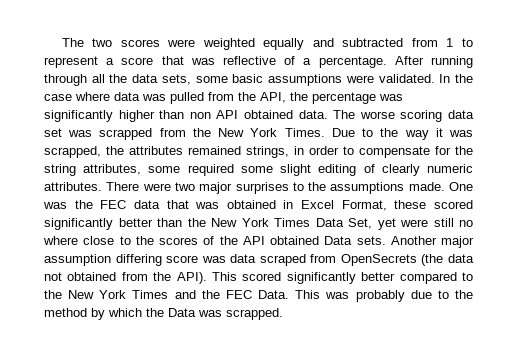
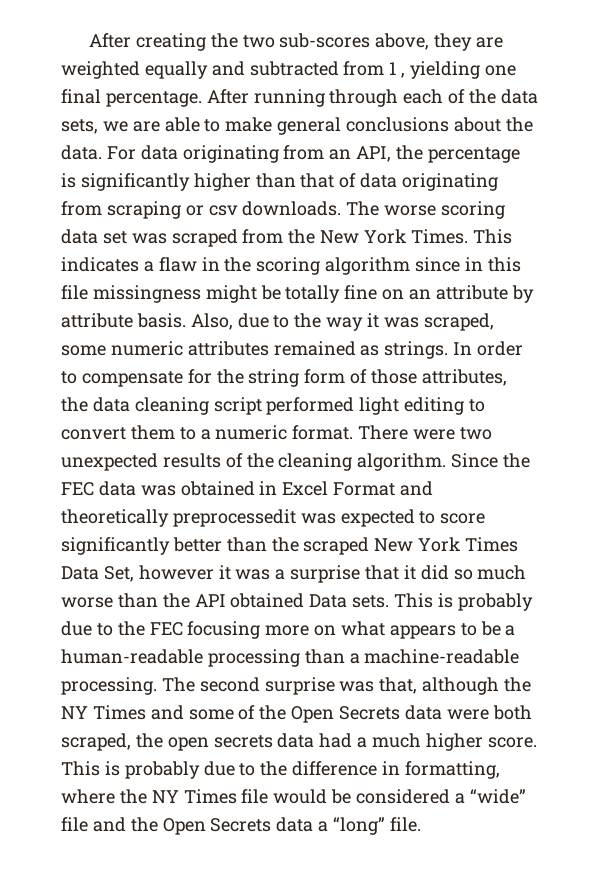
[61,38,196,47] The two scores were -> [89,33,504,51] After creating the two sub-scores above, they are
[462,38,474,47] [44,56,312,68] to represent a score that was reflective of a -> [401,61,516,79] [61,89,101,104] , yielding one final
[91,74,105,83] all -> [403,89,466,104] each of
[195,74,474,86] [44,92,256,104] some basic assumptions were validated. In the case where data was pulled from the -> [102,117,533,135] [61,145,352,163] we are able to make general conclusions about the data. For data originating from an
[379,94,403,101] was -> [61,173,76,188] is
[189,110,328,119] non API obtained data. -> [300,173,499,191] [61,201,342,219] that of data originating from scraping or csv downloads.
[99,128,153,140] scrapped -> [171,229,238,247] scraped
[331,128,355,137] Due -> [472,229,512,244] [61,257,521,275] [61,285,534,303] [61,313,269,330] This indicates a flaw in the scoring algorithm since in this file missingness might be totally fine on an attribute by attribute basis. Also, due
[44,146,304,158] scrapped, the attributes remained strings, in -> [423,313,494,331] [61,341,473,359] scraped, some numeric attributes remained as strings. In
[83,164,474,176] [44,182,474,194] [43,202,67,209] attributes, some required some slight editing of clearly numeric attributes. There were two major surprises to the assumptions made. One was -> [304,369,507,386] [61,397,486,415] [61,425,492,440] [61,453,499,471] form of those attributes, the data cleaning script performed light editing to convert them to a numeric format. There were two unexpected results of the cleaning algorithm. Since
[166,200,189,209] that -> (136, 488) none
[341,200,473,211] Format, these scored -> [333,481,434,496] [61,509,486,527] Format and theoretically preprocessedit was expected to score
(206, 222) none -> [303,537,370,555] scraped
[377,218,473,230] [43,236,215,245] yet were still no where close to the scores of -> [138,565,527,583] [61,593,158,608] however it was a surprise that it did so much worse than
[390,236,474,248] [44,254,474,266] [44,272,473,284] [44,290,473,302] [44,308,283,320] Another major assumption differing score was data scraped from OpenSecrets (the data not obtained from the API). This scored significantly better compared to the New York Times and the FEC Data. This was probably due to the method by which the Data was scrapped. -> [394,593,533,611] [61,621,516,639] [61,649,520,667] [61,677,532,695] [61,705,532,723] [61,733,537,751] [61,761,500,779] [61,789,526,804] [61,817,421,835] This is probably due to the FEC focusing more on what appears to be a human-readable processing than a machine-readable processing. The second surprise was that, although the NY Times and some of the Open Secrets data were both scraped, the open secrets data had a much higher score. This is probably due to the difference in formatting, where the NY Times file would be considered a “wide” file and the Open Secrets data a “long” file.

